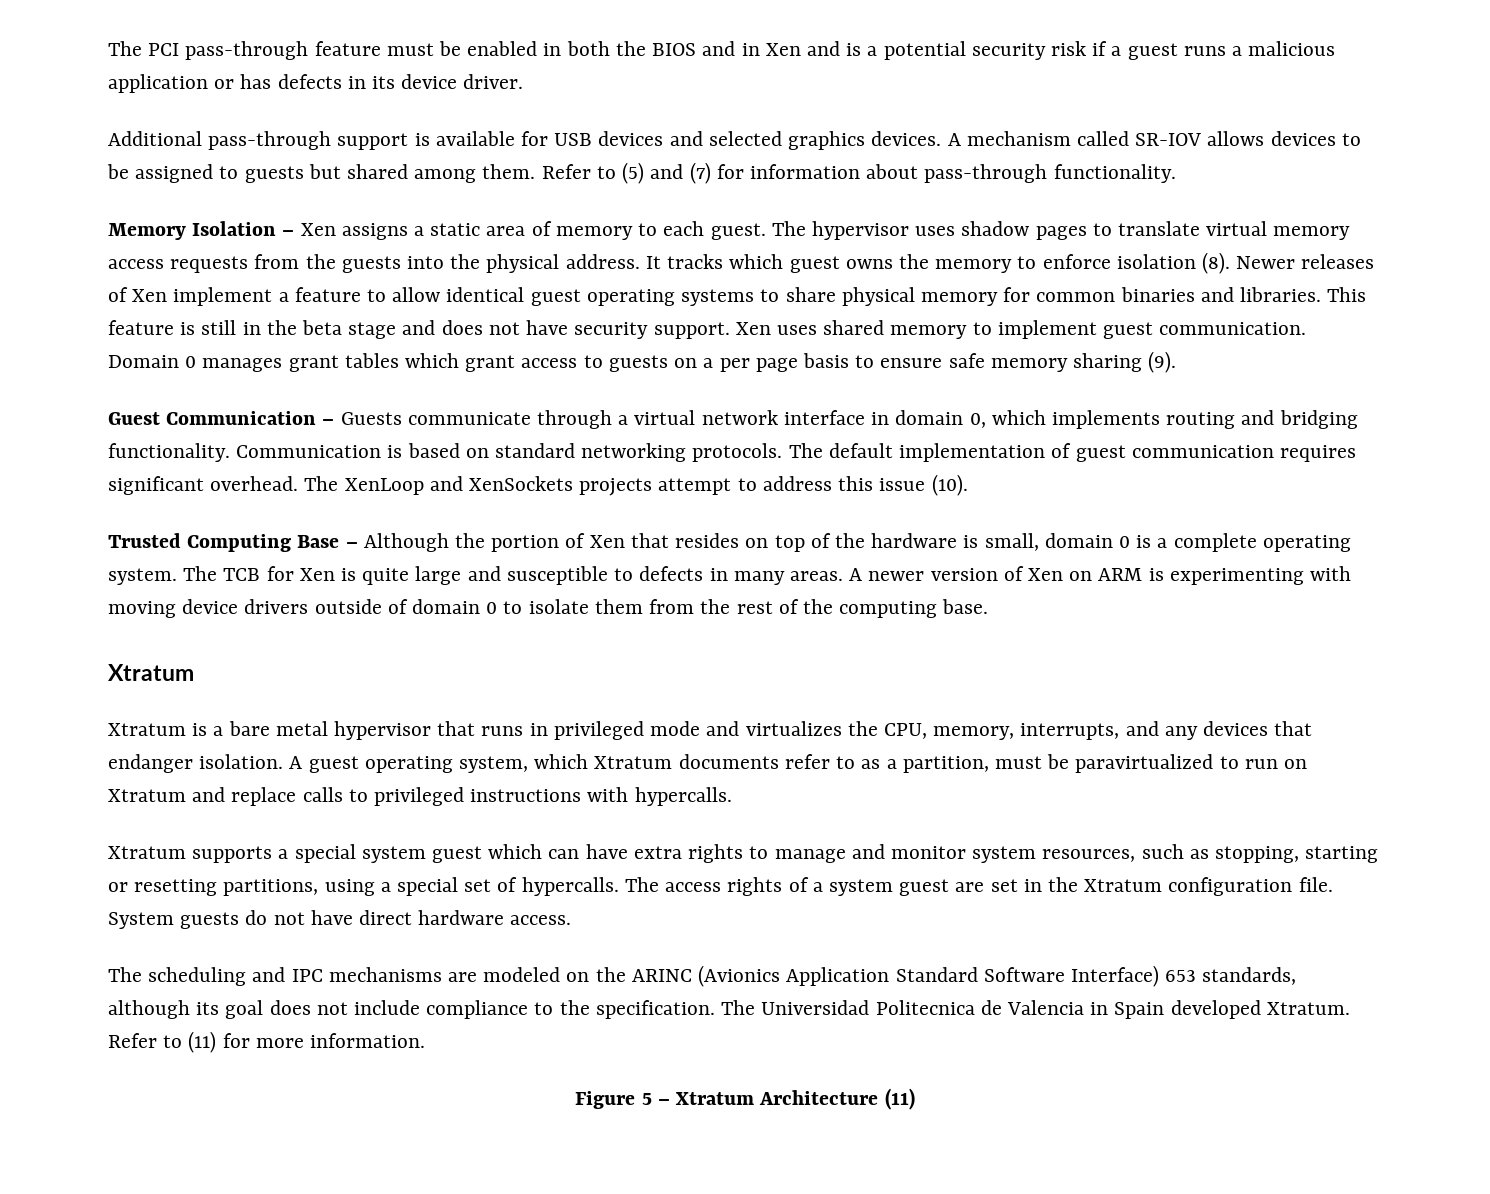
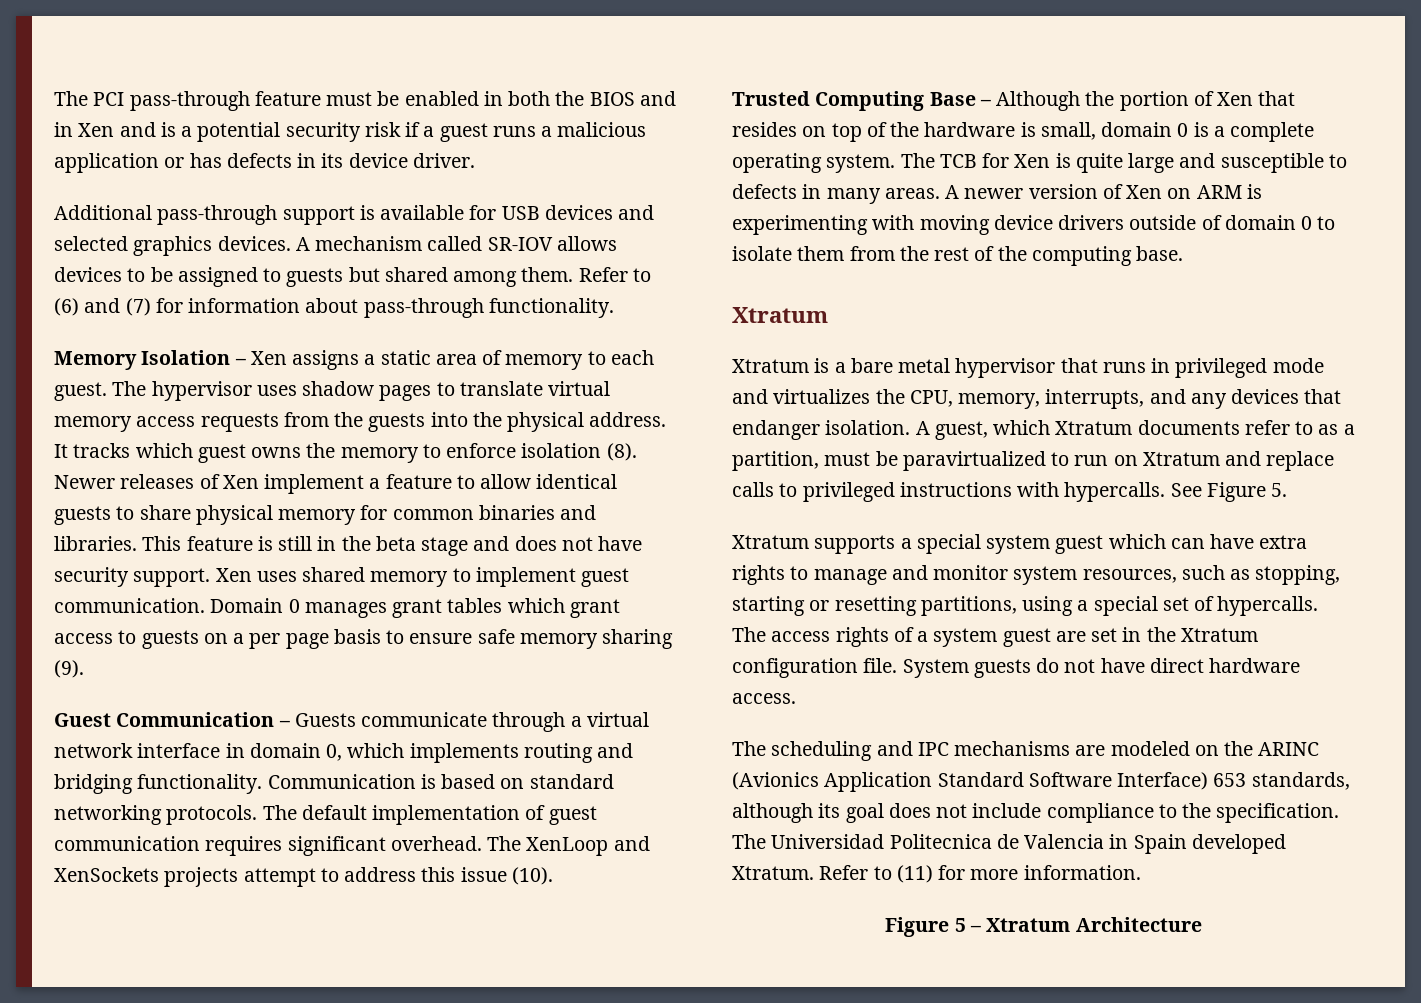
[622,162,645,184] (5) -> [54,298,79,316] (6)
[530,289,755,306] guest operating systems -> [54,506,111,525] guests
[308,756,529,773] guest operating system, -> [934,421,988,440] guest,
(732, 796) none -> [1170,482,1288,502] See Figure 5.
[884,1088,915,1110] (11) -> (1202, 924) none

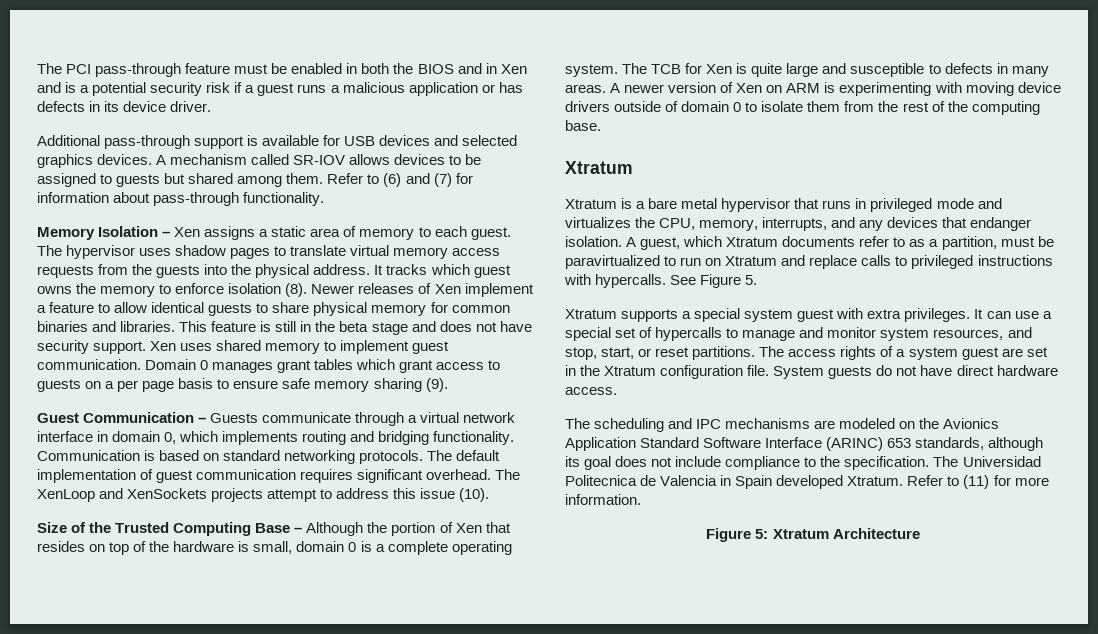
(553, 876) none -> [37,522,112,533] Size of the
[1108,534,1308,549] [732,565,785,585] which can have extra rights -> [836,308,1052,322] [565,327,723,341] with extra privileges. It can use a special set of hypercalls
[1181,565,1341,585] [732,596,1319,616] such as stopping, starting or resetting partitions, using a special set of hypercalls. -> [1007,327,1032,338] [565,346,756,360] and stop, start, or reset partitions.
[1258,742,1320,756] [732,772,819,790] ARINC (Avionics -> [943,418,1000,429] Avionics
[1117,772,1209,790] Interface) -> [765,437,884,451] Interface (ARINC)
[954,918,981,932] 5 – -> [755,529,769,539] 5:

